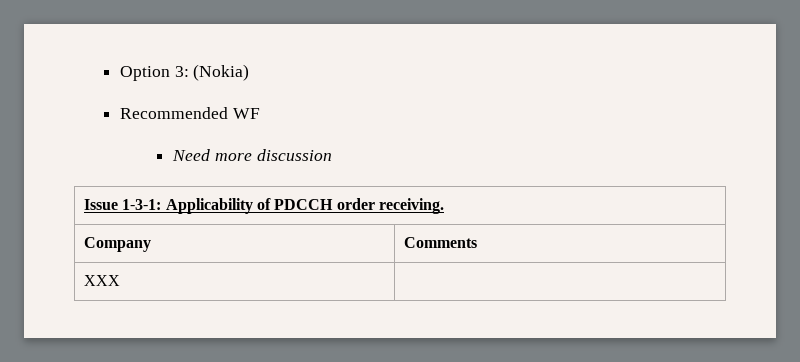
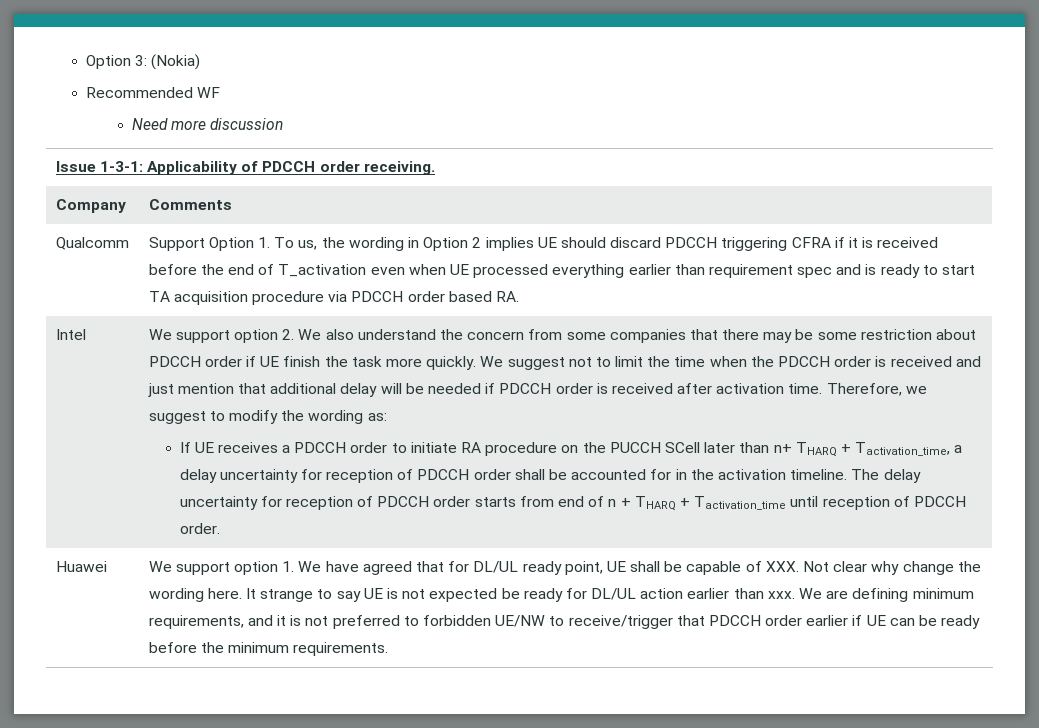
[83,275,120,286] XXX | -> [55,237,129,250] [148,237,939,251] [148,264,976,278] [148,291,519,305] [55,329,86,340] [148,329,977,343] [148,356,981,370] [147,383,927,397] [148,410,387,424] [179,442,963,457] [179,469,921,483] [179,496,966,511] [179,523,220,534] [55,561,107,572] [148,561,981,575] [148,588,974,602] [148,615,981,629] [148,642,389,656] Qualcomm | Support Option 1. To us, the wording in Option 2 implies UE should discard PDCCH triggering CFRA if it is received before the end of T_activation even when UE processed everything earlier than requirement spec and is ready to start TA acquisition procedure via PDCCH order based RA. // Intel | We support option 2. We also understand the concern from some companies that there may be some restriction about PDCCH order if UE finish the task more quickly. We suggest not to limit the time when the PDCCH order is received and just mention that additional delay will be needed if PDCCH order is received after activation time. Therefore, we suggest to modify the wording as: // If UE receives a PDCCH order to initiate RA procedure on the PUCCH SCell later than n+ THARQ + Tactivation_time, a delay uncertainty for reception of PDCCH order shall be accounted for in the activation timeline. The delay uncertainty for reception of PDCCH order starts from end of n + THARQ + Tactivation_time until reception of PDCCH order. // Huawei | We support option 1. We have agreed that for DL/UL ready point, UE shall be capable of XXX. Not clear why change the wording here. It strange to say UE is not expected be ready for DL/UL action earlier than xxx. We are defining minimum requirements, and it is not preferred to forbidden UE/NW to receive/trigger that PDCCH order earlier if UE can be ready before the minimum requirements.

